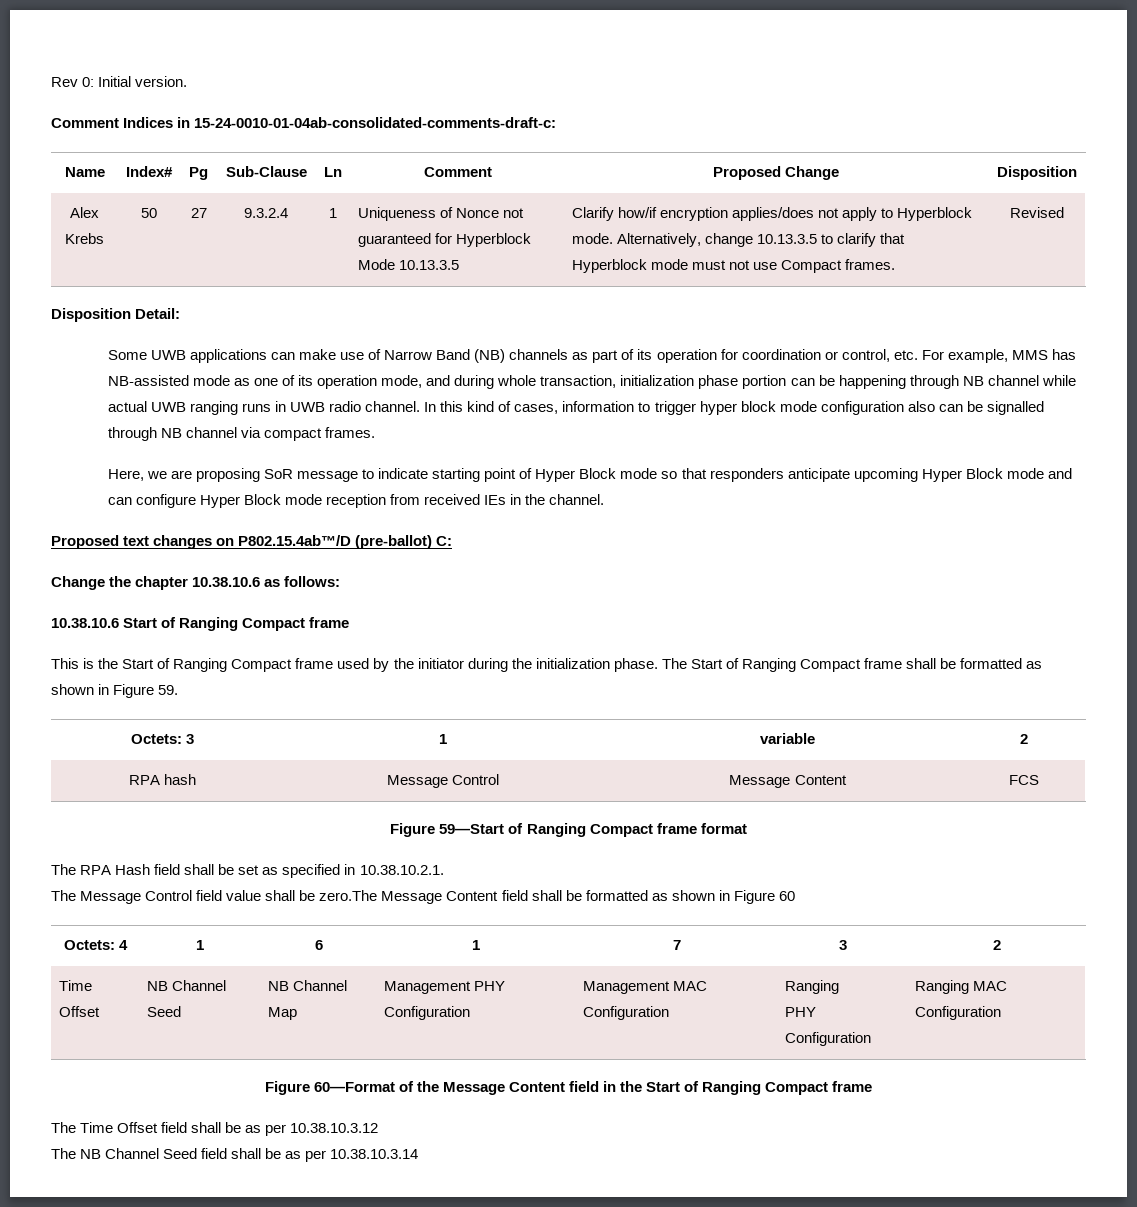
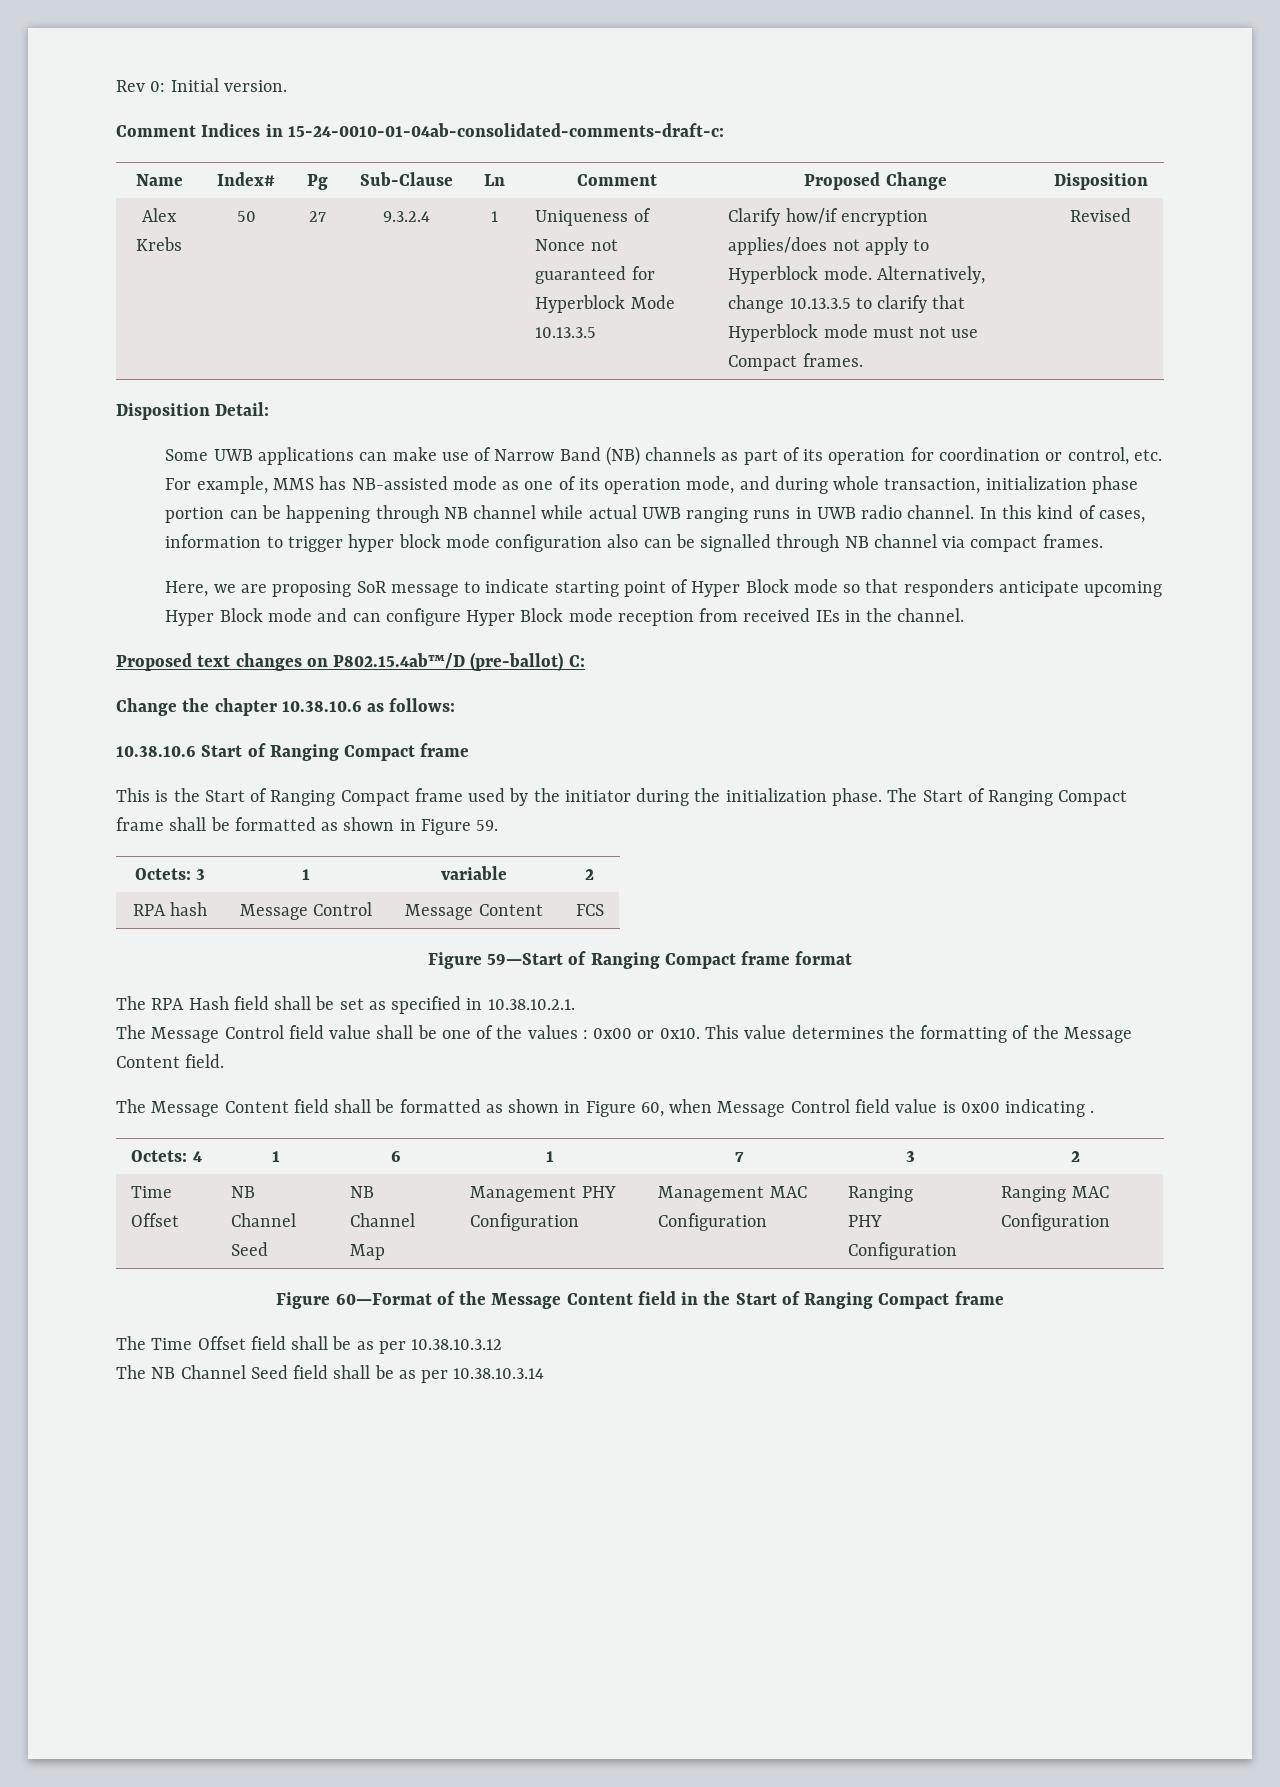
[319,890,378,901] zero.The -> [441,1025,1132,1043] [116,1054,225,1068] [116,1099,146,1113] one of the values : 0x00 or 0x10. This value determines the formatting of the Message Content field. // The
[778,891,795,901] 60 -> [640,1099,1095,1117] 60, when Message Control field value is 0x00 indicating .

